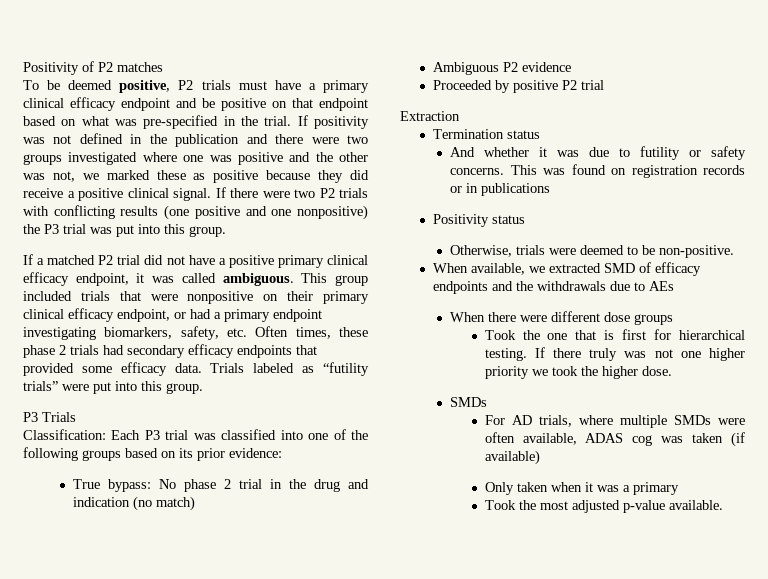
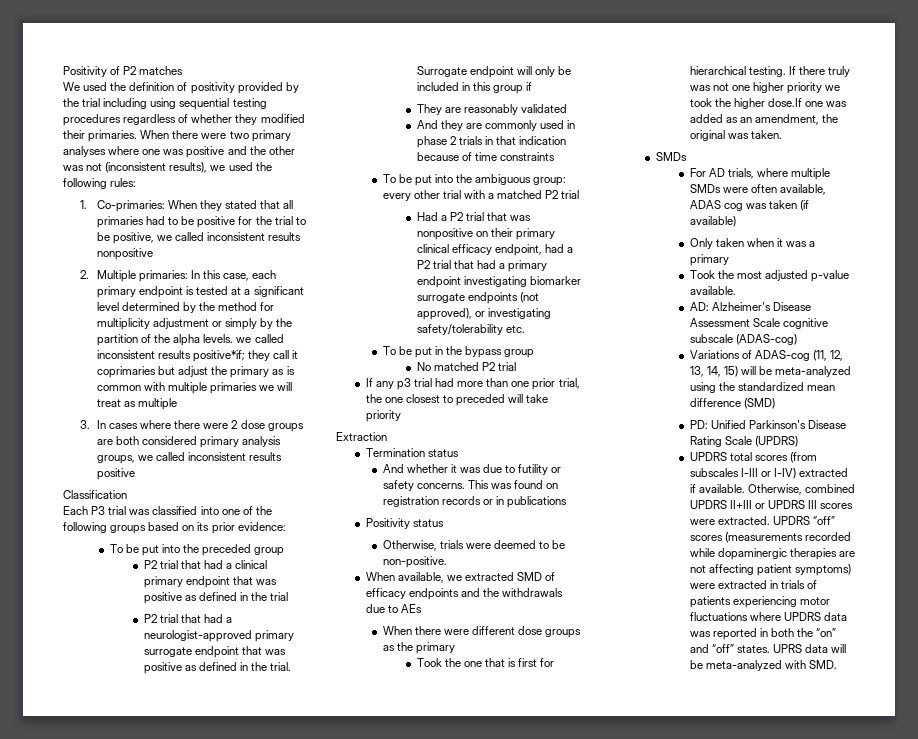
[23,80,369,93] [23,97,368,111] [23,115,369,129] [23,133,369,147] [23,152,138,165] To be deemed positive, P2 trials must have a primary clinical efficacy endpoint and be positive on that endpoint based on what was pre-specified in the trial. If positivity was not defined in the publication and there were two groups investigated -> [63,82,299,94] [63,98,267,110] [63,114,305,126] [63,130,291,142] [63,146,106,157] We used the definition of positivity provided by the trial including using sequential testing procedures regardless of whether they modified their primaries. When there were two primary analyses
[52,170,369,183] [23,187,368,201] [23,205,369,220] [23,224,226,237] [23,254,368,268] [23,272,368,286] [23,291,369,304] [23,308,322,322] [23,326,368,340] [23,344,317,358] [23,362,369,376] [23,381,203,394] [23,412,76,422] [23,429,106,440] not, we marked these as positive because they did receive a positive clinical signal. If there were two P2 trials with conflicting results (one positive and one nonpositive) the P3 trial was put into this group. // If a matched P2 trial did not have a positive primary clinical efficacy endpoint, it was called ambiguous. This group included trials that were nonpositive on their primary clinical efficacy endpoint, or had a primary endpoint investigating biomarkers, safety, etc. Often times, these phase 2 trials had secondary efficacy endpoints that provided some efficacy data. Trials labeled as “futility trials” were put into this group. // P3 Trials // Classification: -> [86,162,272,173] [63,178,137,189] [79,200,294,212] [96,216,306,228] [96,232,302,244] [96,248,153,260] [79,270,277,282] [96,286,304,298] [96,302,275,313] [96,318,293,330] [96,334,284,346] [96,350,299,362] [96,366,295,378] [96,382,293,394] [96,398,178,410] [79,420,304,432] [96,436,282,448] [96,452,283,464] [96,468,135,480] [63,490,127,499] not (inconsistent results), we used the following rules: // 1. Co-primaries: When they stated that all primaries had to be positive for the trial to be positive, we called inconsistent results nonpositive // 2. Multiple primaries: In this case, each primary endpoint is tested at a significant level determined by the method for multiplicity adjustment or simply by the partition of the alpha levels. we called inconsistent results positive*if; they call it coprimaries but adjust the primary as is common with multiple primaries we will treat as multiple // 3. In cases where there were 2 dose groups are both considered primary analysis groups, we called inconsistent results positive // Classification //
[73,479,369,492] [73,496,196,511] [433,62,572,75] [433,80,605,93] True bypass: No phase 2 trial in the drug and indication (no match) // Ambiguous P2 evidence // Proceeded by positive P2 trial -> [109,544,285,556] [143,560,268,569] [143,576,277,588] [143,592,289,604] [143,614,232,623] [143,630,294,642] [143,646,286,658] [143,662,292,674] [416,66,571,78] [416,82,532,94] [416,104,567,115] [416,120,576,131] [416,136,567,148] [416,152,555,161] [382,174,567,186] [382,190,580,201] [416,212,532,221] [416,228,555,240] [416,244,573,256] [416,260,548,272] [416,276,581,288] [416,292,539,304] [416,308,551,320] [416,324,525,335] [382,346,535,358] [416,362,516,371] [365,378,580,390] [365,394,549,406] [365,410,401,422] To be put into the preceded group // P2 trial that had a clinical primary endpoint that was positive as defined in the trial // P2 trial that had a neurologist-approved primary surrogate endpoint that was positive as defined in the trial. Surrogate endpoint will only be included in this group if // They are reasonably validated // And they are commonly used in phase 2 trials in that indication because of time constraints // To be put into the ambiguous group: every other trial with a matched P2 trial // Had a P2 trial that was nonpositive on their primary clinical efficacy endpoint, had a P2 trial that had a primary endpoint investigating biomarker surrogate endpoints (not approved), or investigating safety/tolerability etc. // To be put in the bypass group // No matched P2 trial // If any p3 trial had more than one prior trial, the one closest to preceded will take priority
(674, 319) none -> [382,642,455,654] as the primary
[641,366,672,376] dose. -> [767,98,848,107] [689,114,838,125] [689,130,782,141] dose.If one was added as an amendment, the original was taken.
(723, 505) none -> [689,302,811,311] [689,318,828,329] [689,334,797,345] [689,350,843,361] [689,366,852,377] [689,382,835,393] [689,398,775,409] [689,420,846,429] [689,436,798,447] [689,452,817,463] [689,468,848,479] [689,484,855,495] [689,500,854,509] [689,516,835,525] [689,532,851,543] [689,548,855,560] [689,564,851,576] [689,580,817,589] [689,596,830,608] [689,612,847,621] [689,628,837,640] [689,644,847,653] [689,660,837,671] // AD: Alzheimer's Disease Assessment Scale cognitive subscale (ADAS-cog) // Variations of ADAS-cog (11, 12, 13, 14, 15) will be meta-analyzed using the standardized mean difference (SMD) // PD: Unified Parkinson's Disease Rating Scale (UPDRS) // UPDRS total scores (from subscales I-III or I-IV) extracted if available. Otherwise, combined UPDRS II+III or UPDRS III scores were extracted. UPDRS “off” scores (measurements recorded while dopaminergic therapies are not affecting patient symptoms) were extracted in trials of patients experiencing motor fluctuations where UPDRS data was reported in both the “on” and “off” states. UPRS data will be meta-analyzed with SMD.

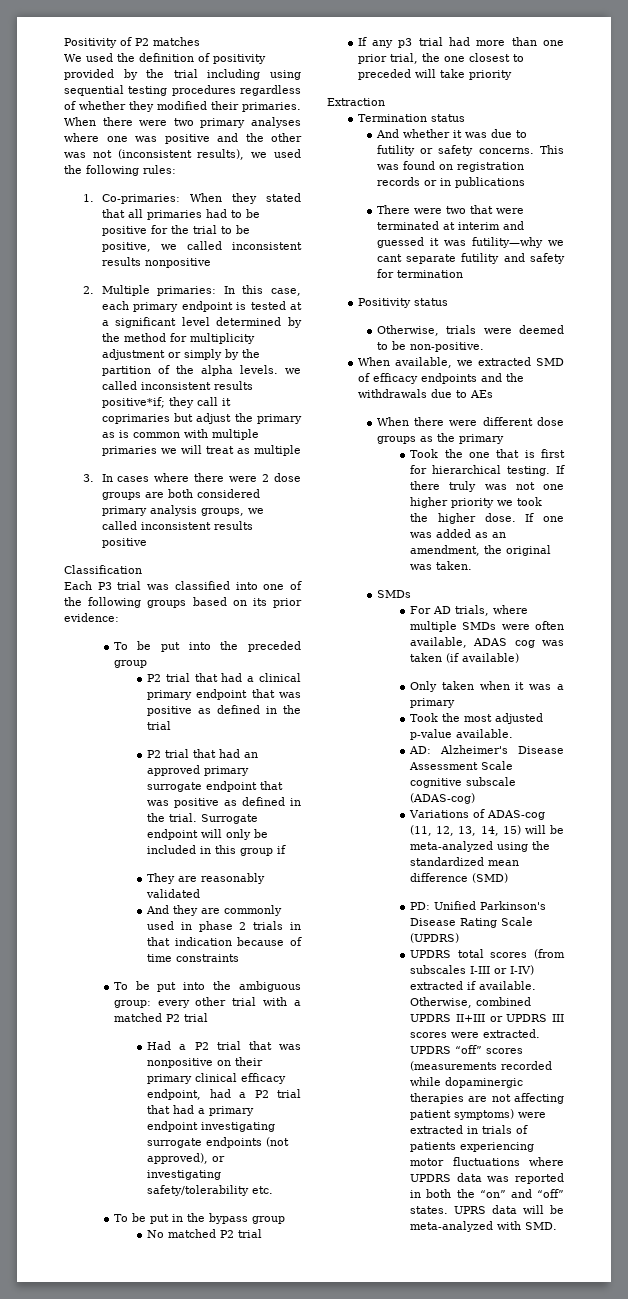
[225,617,232,623] [143,630,252,642] a neurologist-approved -> [244,752,259,758] [147,765,201,776] an approved
[529,276,581,285] biomarker -> (276, 1127) none
(568, 502) none -> [376,205,524,214] [376,221,524,230] [376,237,564,248] [376,253,565,264] [376,269,463,278] // There were two that were terminated at interim and guessed it was futility—why we cant separate futility and safety for termination
[767,98,802,107] dose.If -> [484,513,535,522] dose. If

